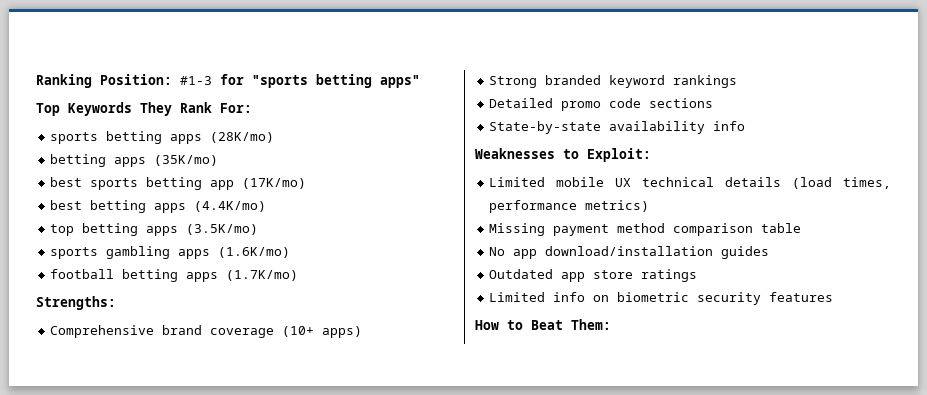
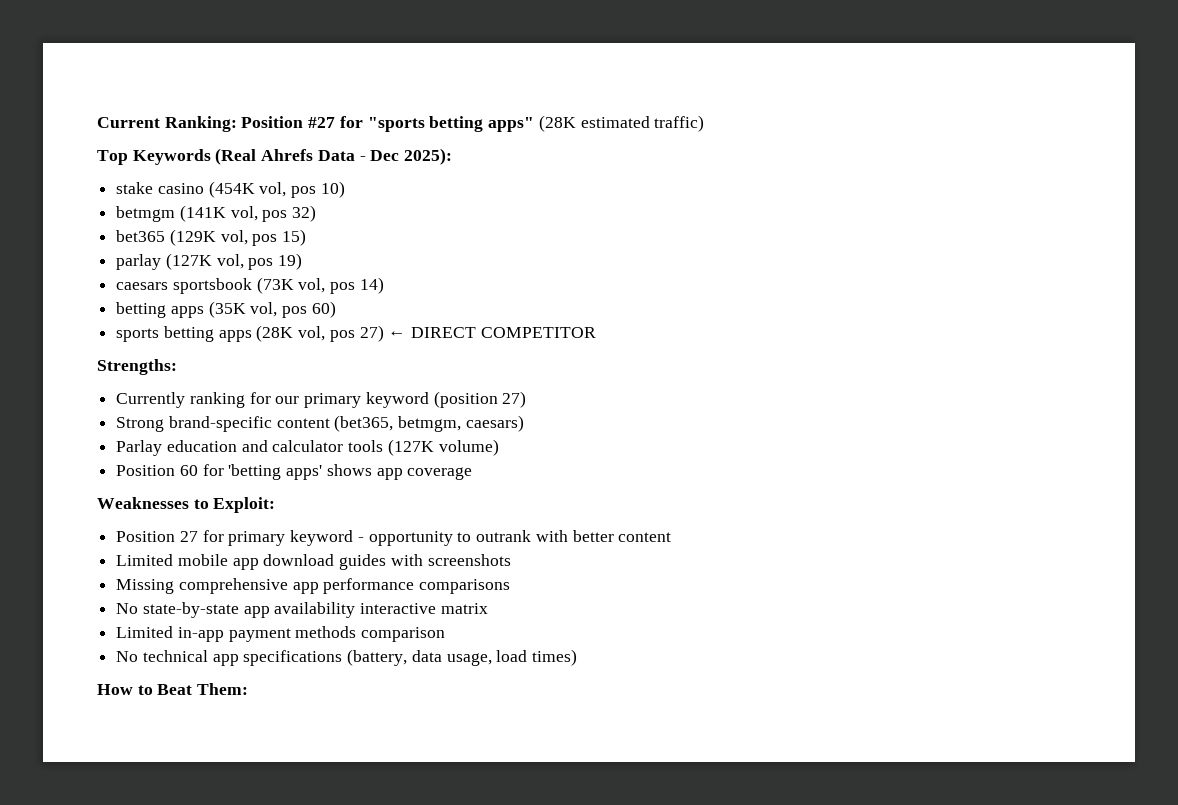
[36,74,212,88] Ranking Position: #1-3 -> [97,116,336,132] Current Ranking: Position #27
(420, 81) none -> [538,115,705,132] (28K estimated traffic)
[140,102,252,116] [50,131,275,144] [50,154,219,167] [50,177,307,190] [50,200,267,213] [50,223,259,236] [50,246,291,259] [50,269,299,282] [36,296,116,310] [50,325,363,338] [489,75,738,88] [489,98,714,111] [489,121,746,134] [475,148,651,162] [489,177,891,189] [489,200,650,213] [489,223,802,236] [489,246,770,259] [489,269,698,282] [489,292,834,305] They Rank For: // sports betting apps (28K/mo) // betting apps (35K/mo) // best sports betting app (17K/mo) // best betting apps (4.4K/mo) // top betting apps (3.5K/mo) // sports gambling apps (1.6K/mo) // football betting apps (1.7K/mo) // Strengths: // Comprehensive brand coverage (10+ apps) // Strong branded keyword rankings // Detailed promo code sections // State-by-state availability info // Weaknesses to Exploit: // Limited mobile UX technical details (load times, performance metrics) // Missing payment method comparison table // No app download/installation guides // Outdated app store ratings // Limited info on biometric security features -> [215,148,453,165] [116,181,345,198] [116,205,317,222] [116,229,307,246] [116,253,303,270] [116,277,384,294] [116,301,336,318] [116,325,596,342] [97,359,177,375] [116,391,527,408] [116,415,524,432] [116,439,499,456] [116,464,473,480] [97,497,276,513] [116,530,672,546] [116,554,511,570] [116,578,511,594] [116,602,488,618] [116,626,446,642] [116,649,578,666] (Real Ahrefs Data - Dec 2025): // stake casino (454K vol, pos 10) // betmgm (141K vol, pos 32) // bet365 (129K vol, pos 15) // parlay (127K vol, pos 19) // caesars sportsbook (73K vol, pos 14) // betting apps (35K vol, pos 60) // sports betting apps (28K vol, pos 27) ← DIRECT COMPETITOR // Strengths: // Currently ranking for our primary keyword (position 27) // Strong brand-specific content (bet365, betmgm, caesars) // Parlay education and calculator tools (127K volume) // Position 60 for 'betting apps' shows app coverage // Weaknesses to Exploit: // Position 27 for primary keyword - opportunity to outrank with better content // Limited mobile app download guides with screenshots // Missing comprehensive app performance comparisons // No state-by-state app availability interactive matrix // Limited in-app payment methods comparison // No technical app specifications (battery, data usage, load times)

